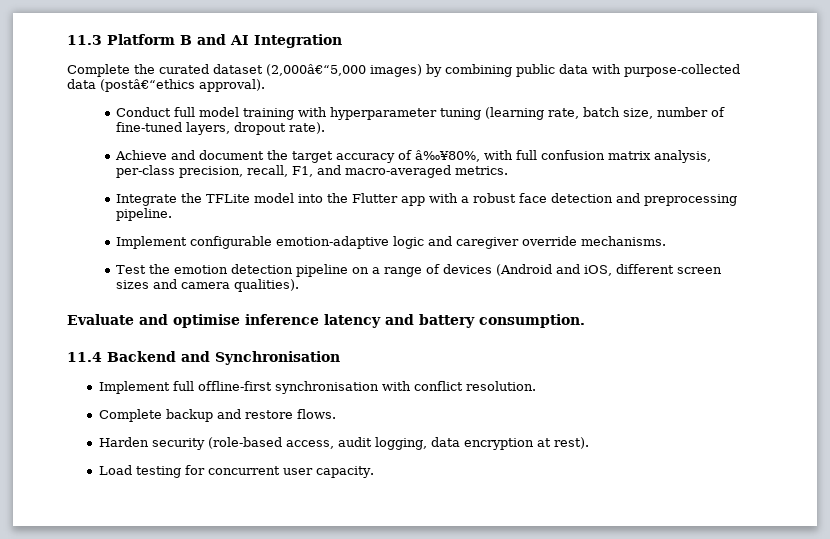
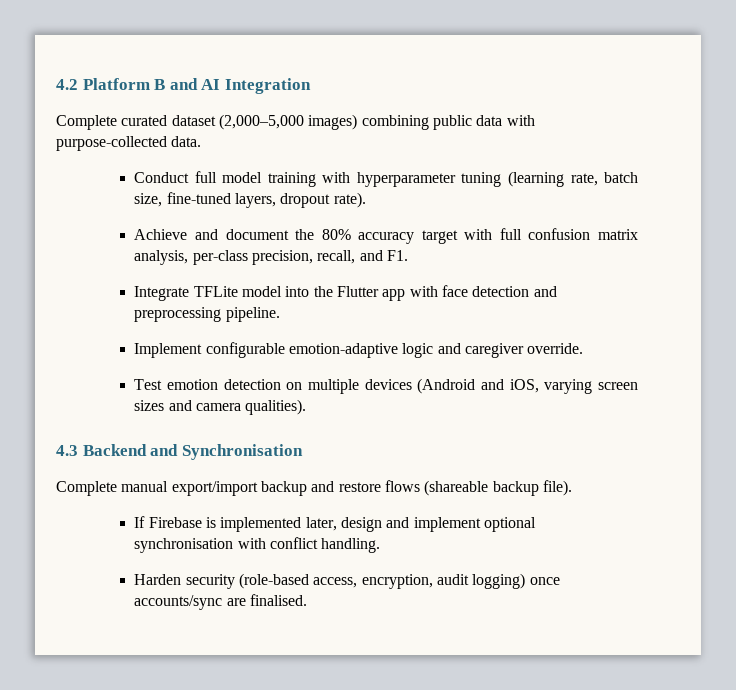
[67,35,102,45] 11.3 -> [56,79,78,90] 4.2
[134,64,155,74] the -> (117, 122) none
[266,64,442,77] (2,000â€“5,000 images) by -> [218,114,358,130] (2,000–5,000 images)
[67,79,265,92] data (postâ€“ethics approval). -> [171,136,202,147] data.
[657,107,726,117] number of -> (163, 200) none
[292,150,481,163] target accuracy of â‰¥80%, -> [321,229,458,244] 80% accuracy target
[292,165,509,178] F1, and macro-averaged metrics. -> [359,250,409,261] and F1.
[181,193,203,203] the -> (190, 293) none
[461,193,517,203] a robust -> (438, 291) none
[522,236,667,246] override mechanisms. -> [527,343,584,354] override.
[149,264,171,274] the -> (163, 384) none
[296,264,441,277] pipeline on a range of -> [286,379,360,394] on multiple
[616,264,675,274] different -> [544,379,593,394] varying
[67,314,585,328] [67,351,340,365] [98,381,536,394] [98,409,336,422] [98,437,589,450] [98,465,374,478] Evaluate and optimise inference latency and battery consumption. // 11.4 Backend and Synchronisation // Implement full offline-first synchronisation with conflict resolution. // Complete backup and restore flows. // Harden security (role-based access, audit logging, data encryption at rest). // Load testing for concurrent user capacity. -> [56,444,303,460] [56,480,572,496] [134,516,537,532] [134,537,381,553] [134,573,560,589] [134,594,308,610] 4.3 Backend and Synchronisation // Complete manual export/import backup and restore flows (shareable backup file). // If Firebase is implemented later, design and implement optional synchronisation with conflict handling. // Harden security (role-based access, encryption, audit logging) once accounts/sync are finalised.

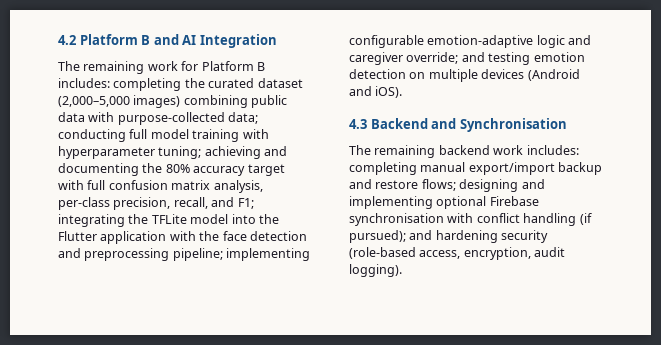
[56,115,117,130] Complete -> [58,61,265,74] [58,78,205,91] The remaining work for Platform B includes: completing the
[171,136,202,147] [134,172,190,183] data. // Conduct -> [228,112,259,124] [58,129,126,142] data; conducting
[461,171,638,187] [134,192,366,208] [134,229,289,240] tuning (learning rate, batch size, fine-tuned layers, dropout rate). // Achieve and document -> [158,146,288,159] [58,163,139,176] tuning; achieving and documenting
[387,250,409,261] [134,286,190,301] F1. // Integrate -> [237,198,254,209] [58,214,149,227] F1; integrating the
[382,286,438,301] app with -> [100,231,220,244] application with the
[225,307,280,322] [134,343,203,358] pipeline. // Implement -> [172,248,311,261] pipeline; implementing
[527,343,584,354] [134,379,163,390] override. // Test -> [406,52,531,65] override; and testing
[509,379,638,394] [134,399,307,415] [56,444,303,460] [56,481,117,496] iOS, varying screen sizes and camera qualities). // 4.3 Backend and Synchronisation // Complete -> [375,86,403,98] [349,118,567,132] [349,145,579,158] [349,162,417,175] iOS). // 4.3 Backend and Synchronisation // The remaining backend work includes: completing
[384,480,572,496] [134,516,537,532] [134,537,381,553] [134,574,182,585] flows (shareable backup file). // If Firebase is implemented later, design and implement optional synchronisation with conflict handling. // Harden -> [421,179,545,192] [349,196,539,209] [349,213,592,226] [349,230,498,243] flows; designing and implementing optional Firebase synchronisation with conflict handling (if pursued); and hardening
[472,573,560,589] [134,594,308,610] logging) once accounts/sync are finalised. -> [349,264,402,277] logging).

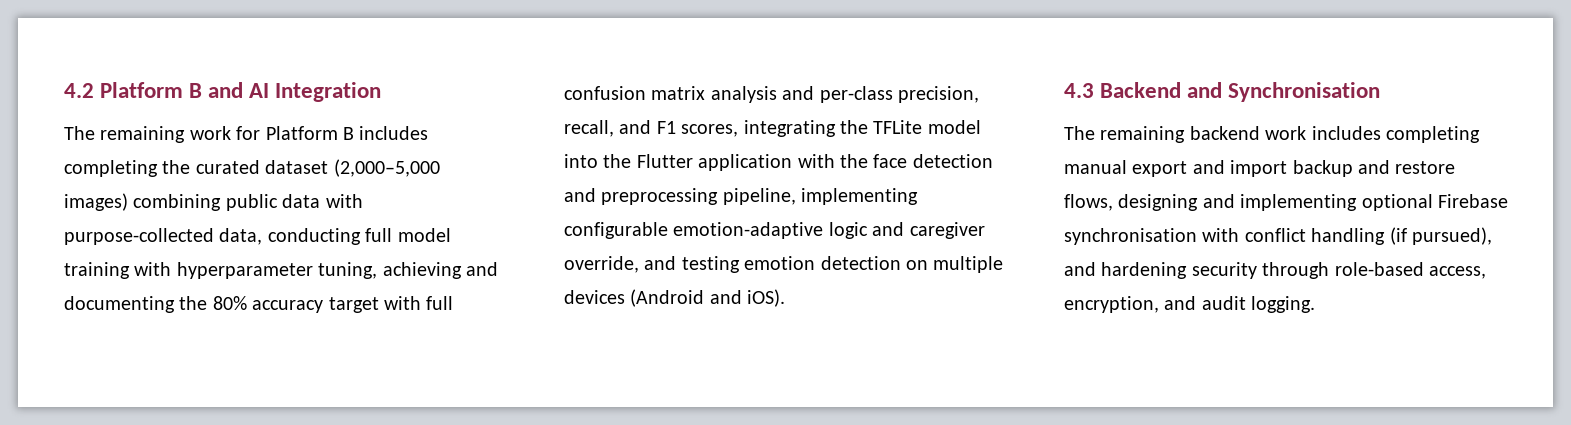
[58,78,110,88] includes: -> [359,126,429,140] includes
[228,112,259,124] data; -> [219,228,263,245] data,
[158,146,202,159] tuning; -> [318,262,378,279] tuning,
[213,180,263,193] analysis, -> [710,86,815,103] analysis and
[237,198,254,209] F1; -> [656,121,739,137] F1 scores,
[172,248,223,261] pipeline; -> [722,188,796,205] pipeline,
[406,52,459,64] override; -> [564,256,639,273] override,
[526,145,579,155] includes: -> [1311,126,1381,140] includes
[468,162,555,175] export/import -> [1132,160,1288,177] export and import
[421,179,456,191] flows; -> [1064,194,1113,211] flows,
[349,230,406,243] pursued); -> [1412,227,1492,245] pursued),
[349,247,566,260] [349,264,402,277] (role-based access, encryption, audit logging). -> [1262,262,1486,279] [1064,296,1316,313] through role-based access, encryption, and audit logging.

